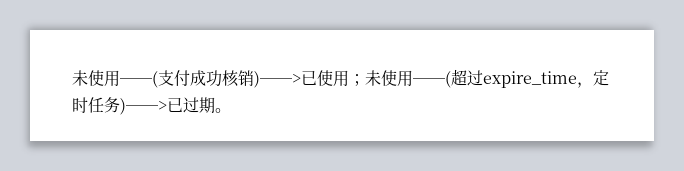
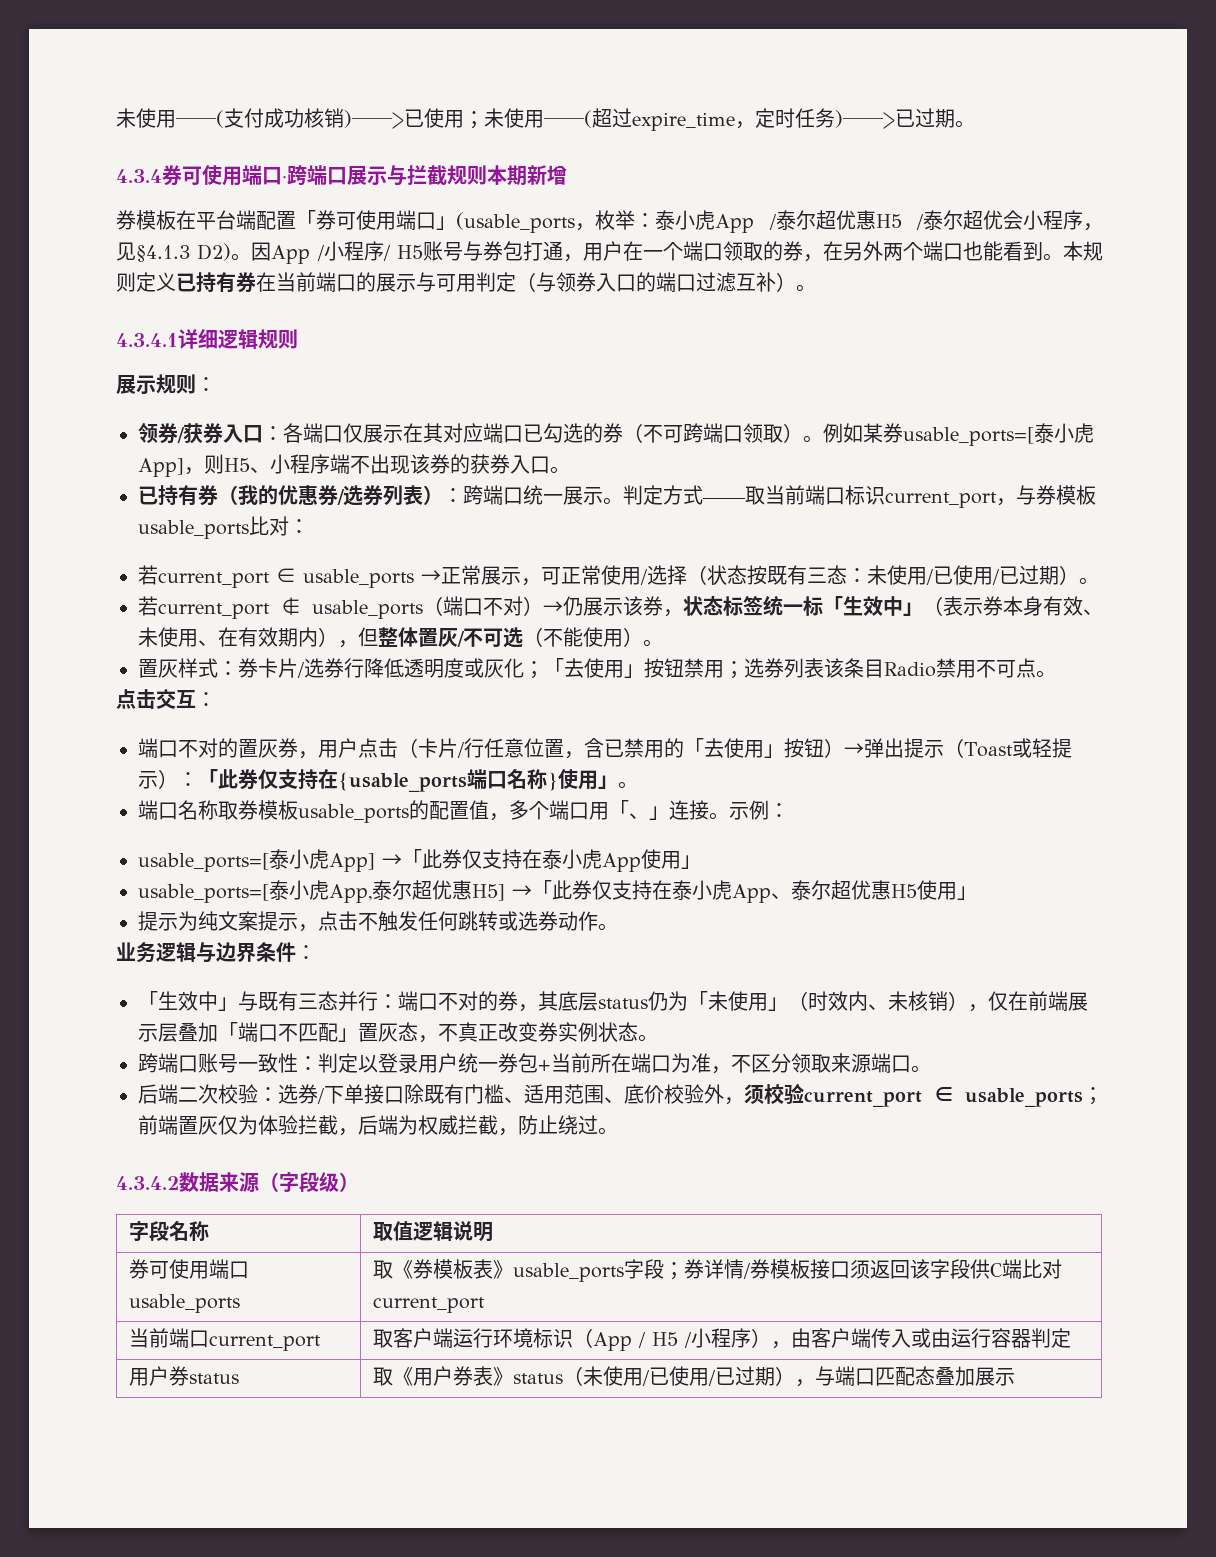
(231, 110) none -> [116,165,567,186] [116,210,1103,233] [116,241,1103,264] [116,272,816,293] [116,329,298,349] [116,374,216,394] [138,423,1094,446] [138,454,570,477] [138,485,1096,508] [138,516,309,539] [138,565,1099,588] [138,595,1103,619] [138,627,663,648] [138,658,1056,679] [116,689,216,709] [138,738,1072,759] [138,769,638,792] [138,800,789,823] [138,849,701,872] [138,880,977,903] [138,911,618,932] [116,942,316,963] [138,991,1088,1012] [138,1022,658,1043] [138,1053,931,1074] [138,1083,1103,1107] [138,1115,618,1136] [116,1172,359,1193] [129,1221,210,1242] [373,1221,494,1242] [129,1259,250,1279] [129,1294,241,1313] [373,1259,1063,1282] [373,1297,486,1313] [129,1328,322,1351] [373,1328,1072,1351] [129,1366,240,1386] [373,1366,1016,1387] // 4.3.4券可使用端口·跨端口展示与拦截规则本期新增 // 券模板在平台端配置「券可使用端口」(usable_ports，枚举：泰小虎App /泰尔超优惠H5 /泰尔超优会小程序，见§4.1.3 D2)。因App /小程序/ H5账号与券包打通，用户在一个端口领取的券，在另外两个端口也能看到。本规则定义已持有券在当前端口的展示与可用判定（与领券入口的端口过滤互补）。 // 4.3.4.1详细逻辑规则 // 展示规则： // 领券/获券入口：各端口仅展示在其对应端口已勾选的券（不可跨端口领取）。例如某券usable_ports=[泰小虎App]，则H5、小程序端不出现该券的获券入口。 // 已持有券（我的优惠券/选券列表）：跨端口统一展示。判定方式——取当前端口标识current_port，与券模板usable_ports比对： // 若current_port ∈ usable_ports →正常展示，可正常使用/选择（状态按既有三态：未使用/已使用/已过期）。 // 若current_port ∉ usable_ports（端口不对）→仍展示该券，状态标签统一标「生效中」（表示券本身有效、未使用、在有效期内），但整体置灰/不可选（不能使用）。 // 置灰样式：券卡片/选券行降低透明度或灰化；「去使用」按钮禁用；选券列表该条目Radio禁用不可点。 // 点击交互： // 端口不对的置灰券，用户点击（卡片/行任意位置，含已禁用的「去使用」按钮）→弹出提示（Toast或轻提示）：「此券仅支持在{usable_ports端口名称}使用」。 // 端口名称取券模板usable_ports的配置值，多个端口用「、」连接。示例： // usable_ports=[泰小虎App] →「此券仅支持在泰小虎App使用」 // usable_ports=[泰小虎App,泰尔超优惠H5] →「此券仅支持在泰小虎App、泰尔超优惠H5使用」 // 提示为纯文案提示，点击不触发任何跳转或选券动作。 // 业务逻辑与边界条件： // 「生效中」与既有三态并行：端口不对的券，其底层status仍为「未使用」（时效内、未核销），仅在前端展示层叠加「端口不匹配」置灰态，不真正改变券实例状态。 // 跨端口账号一致性：判定以登录用户统一券包+当前所在端口为准，不区分领取来源端口。 // 后端二次校验：选券/下单接口除既有门槛、适用范围、底价校验外，须校验current_port ∈ usable_ports；前端置灰仅为体验拦截，后端为权威拦截，防止绕过。 // 4.3.4.2数据来源（字段级） // 字段名称 | 取值逻辑说明 // 券可使用端口usable_ports | 取《券模板表》usable_ports字段；券详情/券模板接口须返回该字段供C端比对current_port // 当前端口current_port | 取客户端运行环境标识（App / H5 /小程序），由客户端传入或由运行容器判定 // 用户券status | 取《用户券表》status（未使用/已使用/已过期），与端口匹配态叠加展示

